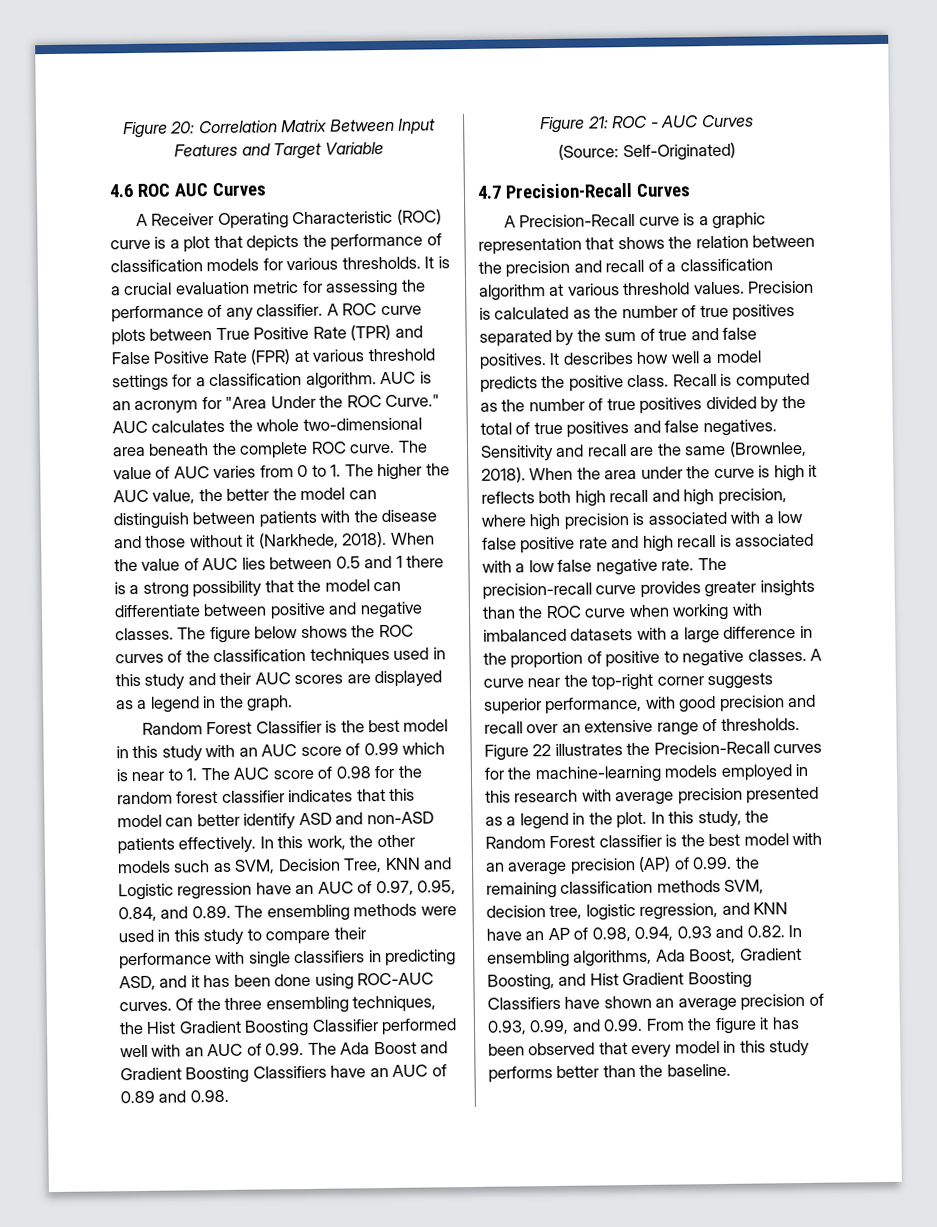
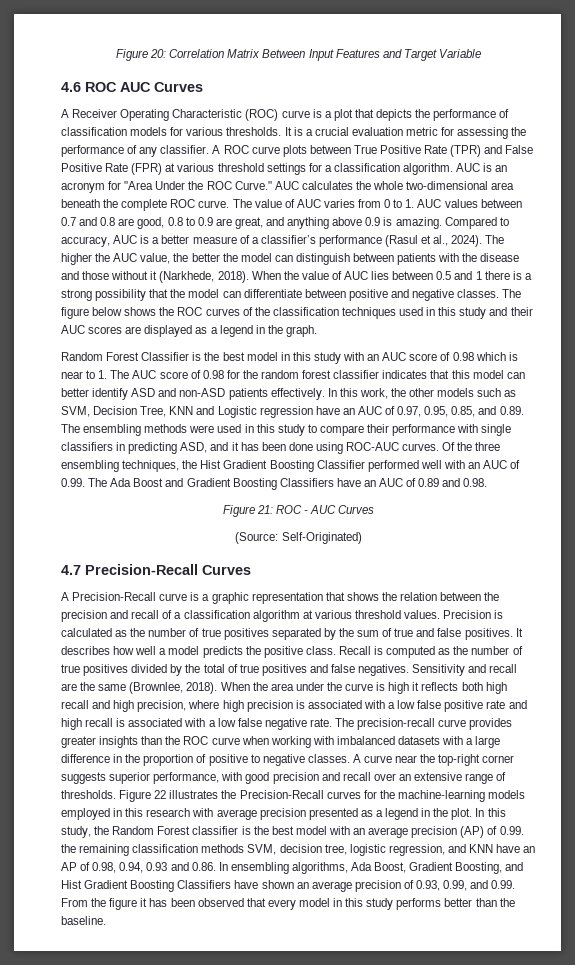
(342, 470) none -> [417,199,522,208] [61,217,509,229] [61,235,483,247] AUC values between 0.7 and 0.8 are good, 0.8 to 0.9 are great, and anything above 0.9 is amazing. Compared to accuracy, AUC is a better measure of a classifier’s performance (Rasul et al., 2024).
[363,742,399,756] 0.99 -> [452,352,474,361] 0.98
[118,906,157,922] 0.84, -> [451,406,476,417] 0.85,
[746,925,785,938] 0.82. -> [191,862,216,871] 0.86.

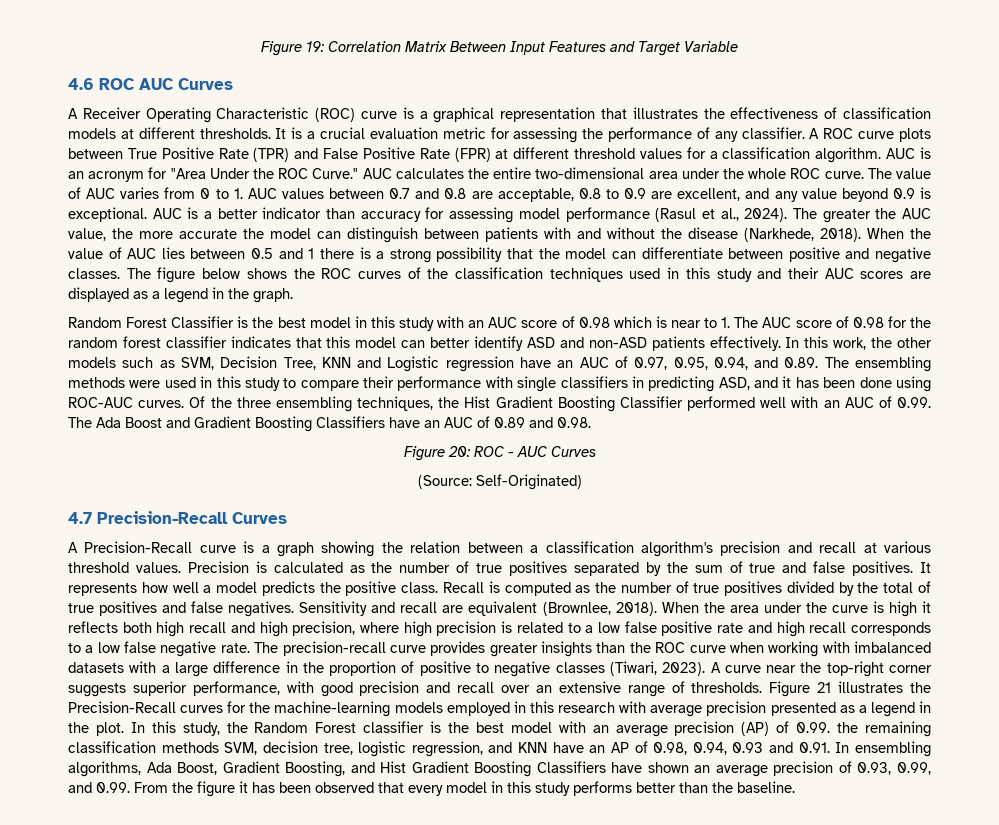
[116,49,167,61] Figure 20: -> [261,41,324,56] Figure 19:
[333,109,497,121] plot that depicts the performance -> [433,107,819,123] graphical representation that illustrates the effectiveness
[170,127,224,136] for various -> [120,127,195,139] at different
[177,163,306,175] various threshold settings -> [513,147,682,159] different threshold values
[373,181,404,190] whole -> [493,167,532,179] entire
[61,199,168,211] beneath the complete -> [681,168,787,179] under the whole
[137,217,165,229] good, -> [497,188,574,202] acceptable,
[234,217,509,229] [61,235,316,247] great, and anything above 0.9 is amazing. Compared to accuracy, AUC is a better measure of a classifier’s -> [677,187,932,202] [68,207,560,223] excellent, and any value beyond 0.9 is exceptional. AUC is a better indicator than accuracy for assessing model
[61,253,92,265] higher -> [822,209,871,223] greater
[191,253,220,262] better -> [139,229,237,239] more accurate
[462,253,520,262] [61,271,158,280] the disease and those without it -> [577,227,738,239] and without the disease
[451,406,476,417] 0.85, -> [713,357,748,370] 0.94,
[256,505,273,514] 21: -> [447,446,470,457] 20:
[211,592,500,604] [61,610,300,622] graphic representation that shows the relation between the precision and recall of a classification algorithm -> [277,541,857,557] graph showing the relation between a classification algorithm's precision and recall
[61,646,110,655] describes -> [68,583,137,596] represents
[80,682,127,691] the same -> [468,601,538,616] equivalent
[307,700,385,709] associated with -> [516,622,581,633] related to
[116,718,206,727] is associated with -> [850,622,931,636] [68,643,81,653] corresponds to
[307,754,350,763] classes. -> [555,661,706,676] classes (Tiwari, 2023).
[154,790,167,799] 22 -> [817,682,832,693] 21
[191,862,216,871] 0.86. -> [798,742,830,753] 0.91.

